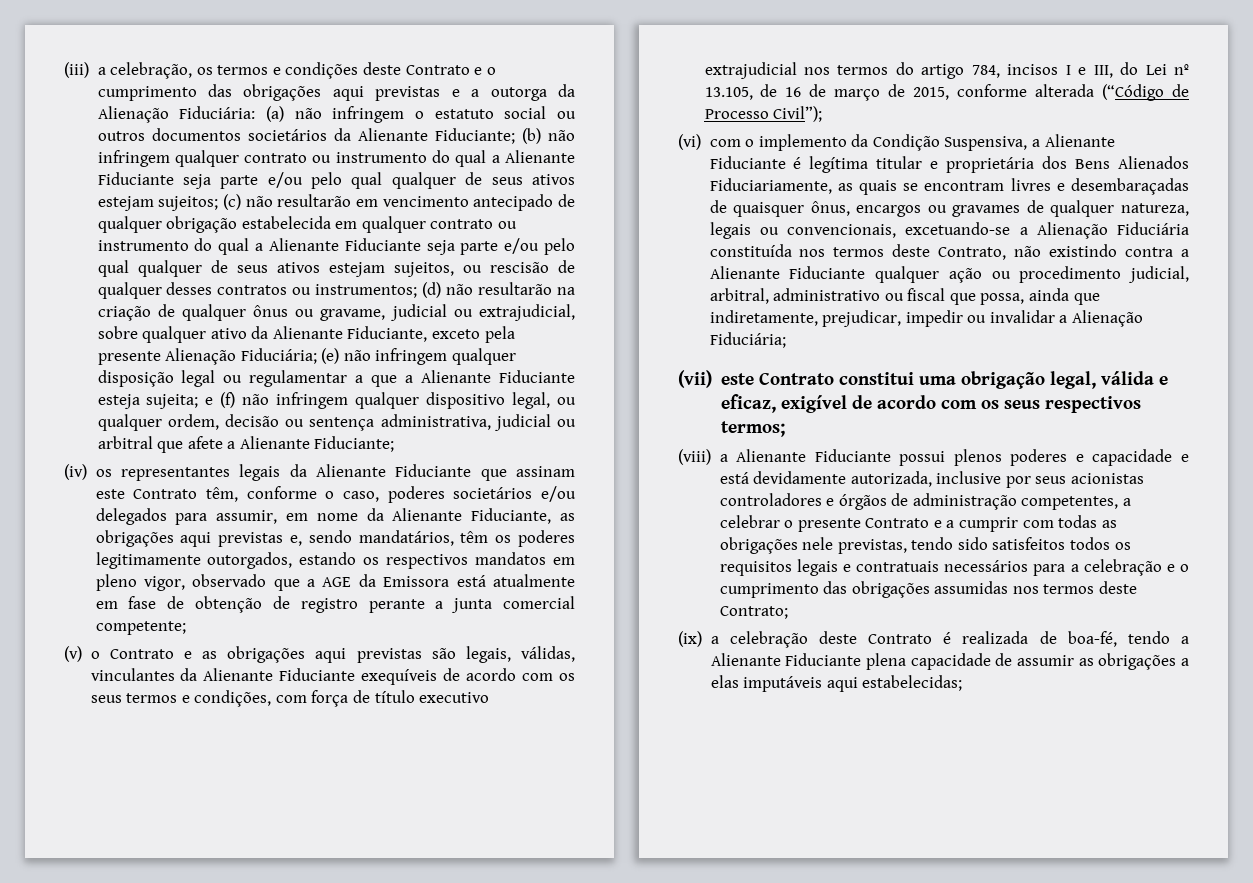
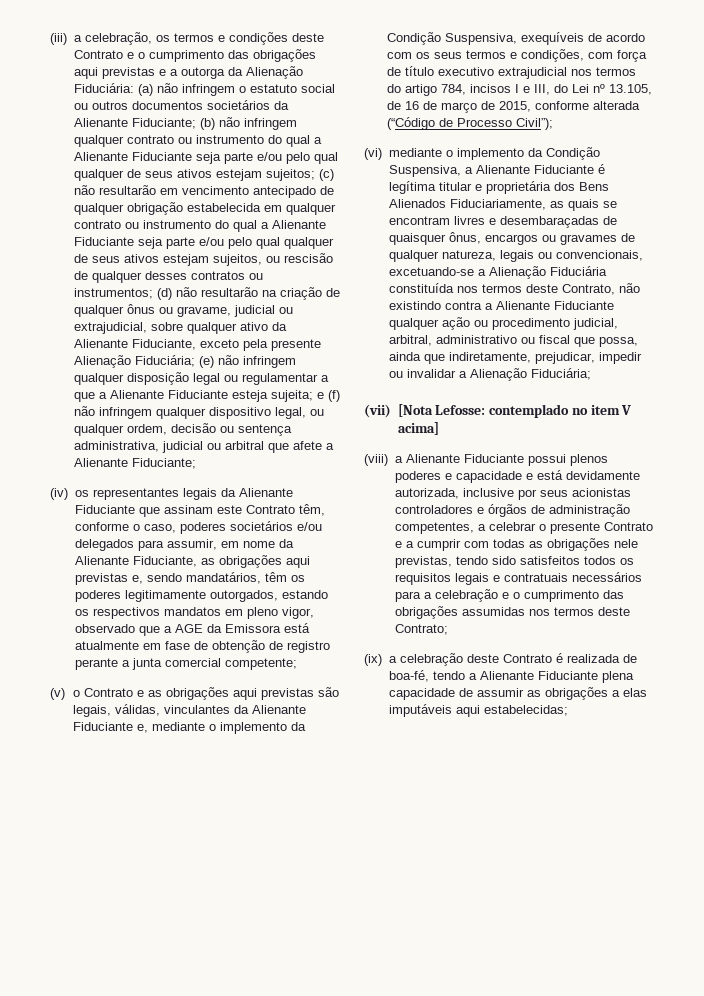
(356, 674) none -> [137,722,307,734] [387,32,518,45] e, mediante o implemento da Condição Suspensiva,
[709,139,741,147] com -> [388,148,442,157] mediante
[720,371,1168,389] [720,394,1141,413] [720,421,785,437] este Contrato constitui uma obrigação legal, válida e eficaz, exigível de acordo com os seus respectivos termos; -> [397,404,632,418] [397,422,439,435] [Nota Lefosse: contemplado no item V acima]

